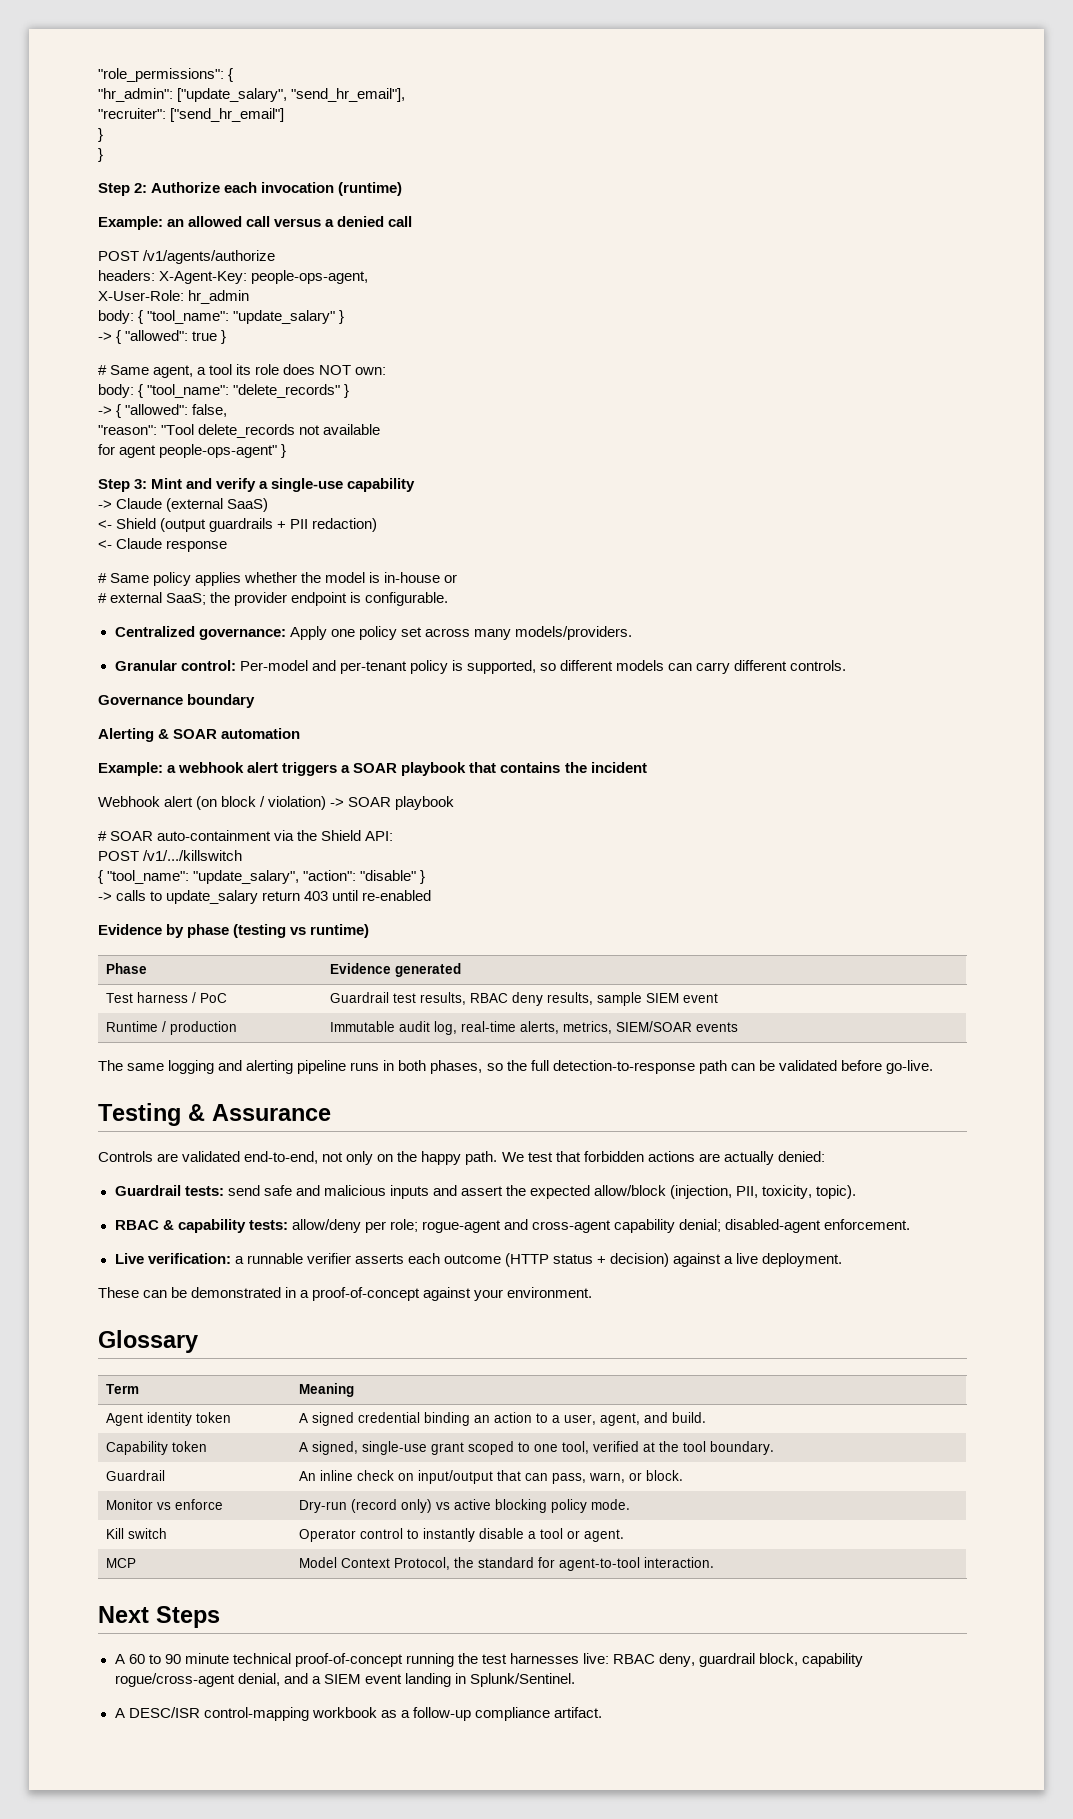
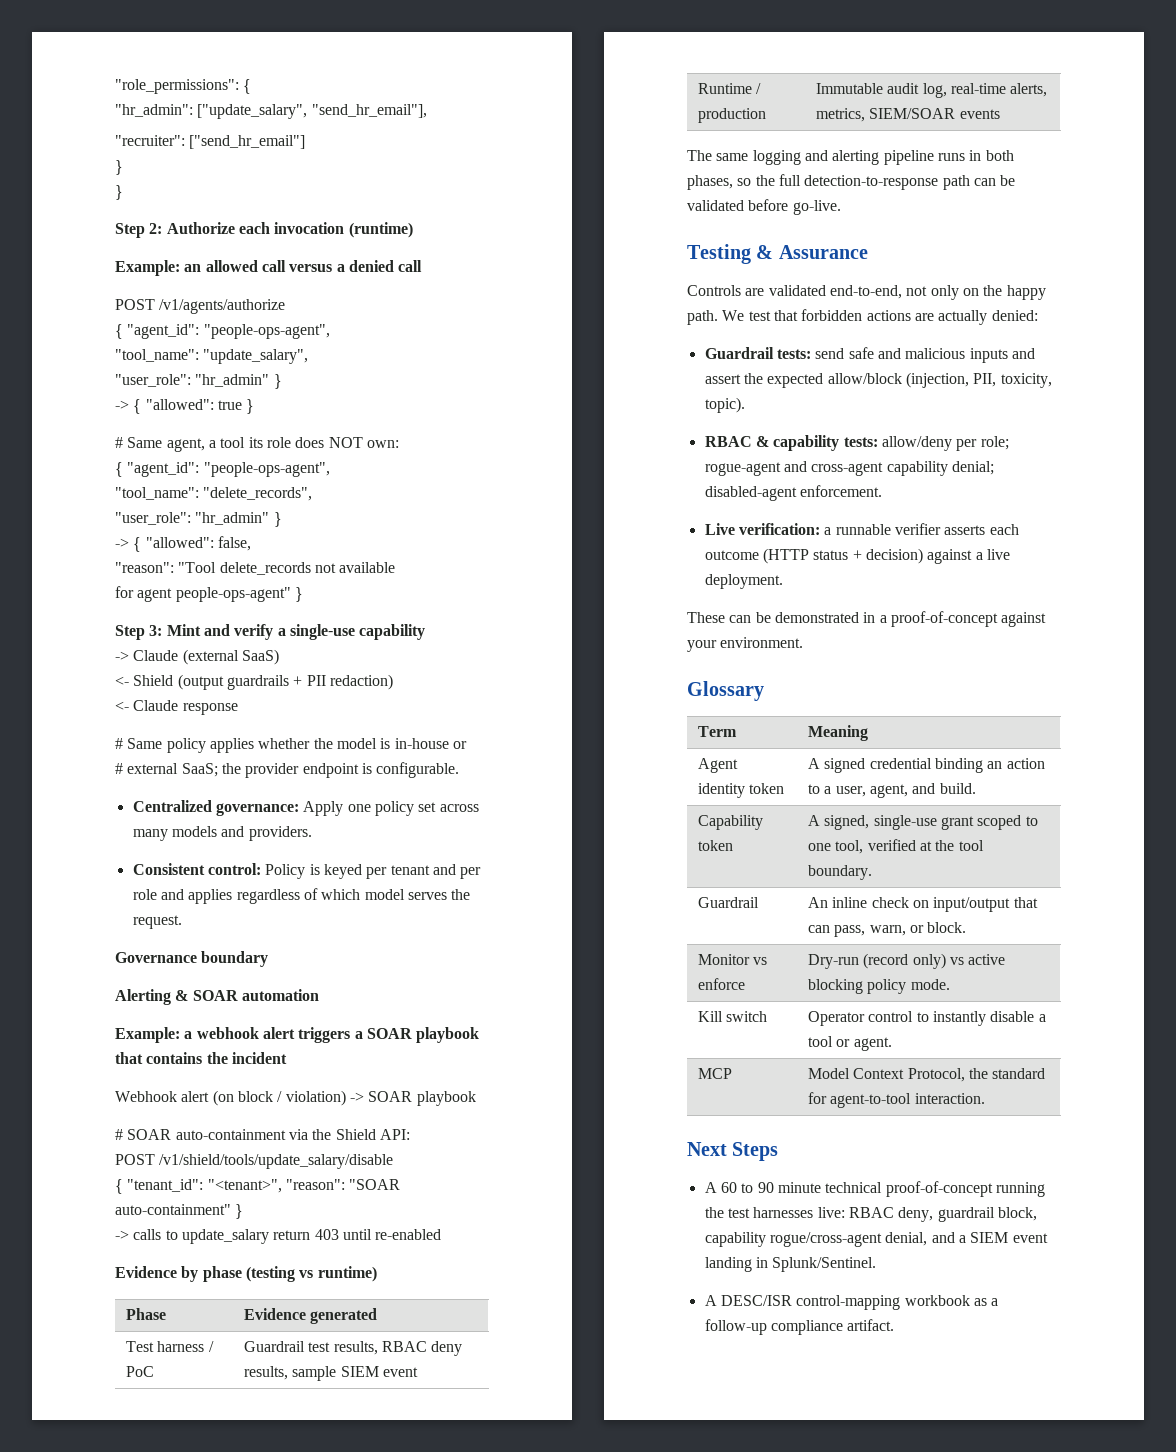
[98,270,369,284] [98,290,250,304] [98,310,336,324] headers: X-Agent-Key: people-ops-agent, // X-User-Role: hr_admin // body: { "tool_name": "update_salary" -> [115,324,330,339] [115,349,309,364] [115,374,270,387] { "agent_id": "people-ops-agent", // "tool_name": "update_salary", // "user_role": "hr_admin"
[98,384,341,398] body: { "tool_name": "delete_records" -> [115,462,330,477] [115,487,313,501] [115,512,270,525] { "agent_id": "people-ops-agent", // "tool_name": "delete_records", // "user_role": "hr_admin"
[514,626,632,640] [114,660,847,674] models/providers. // Granular control: Per-model and per-tenant policy is supported, so different models can carry different controls. -> [171,826,312,841] [132,863,482,879] [132,888,471,904] [132,915,182,929] models and providers. // Consistent control: Policy is keyed per tenant and per role and applies regardless of which model serves the request.
[143,850,243,861] [98,870,417,884] /v1/.../killswitch // { "tool_name": "update_salary", "action": "disable" -> [159,1154,394,1169] [115,1179,401,1194] [115,1204,231,1215] /v1/shield/tools/update_salary/disable // { "tenant_id": "<tenant>", "reason": "SOAR auto-containment"

